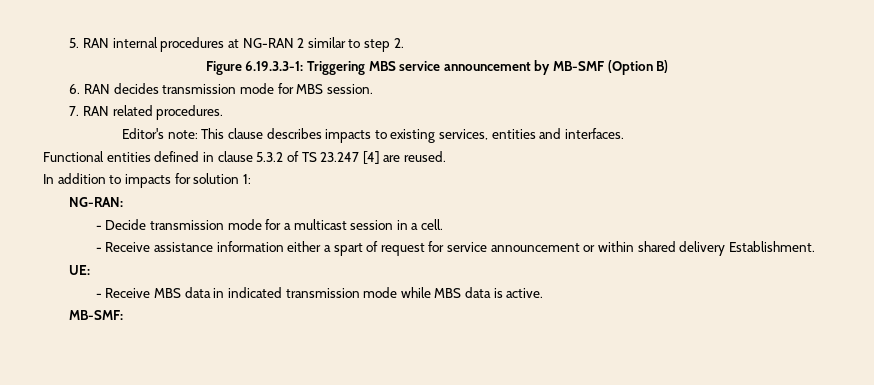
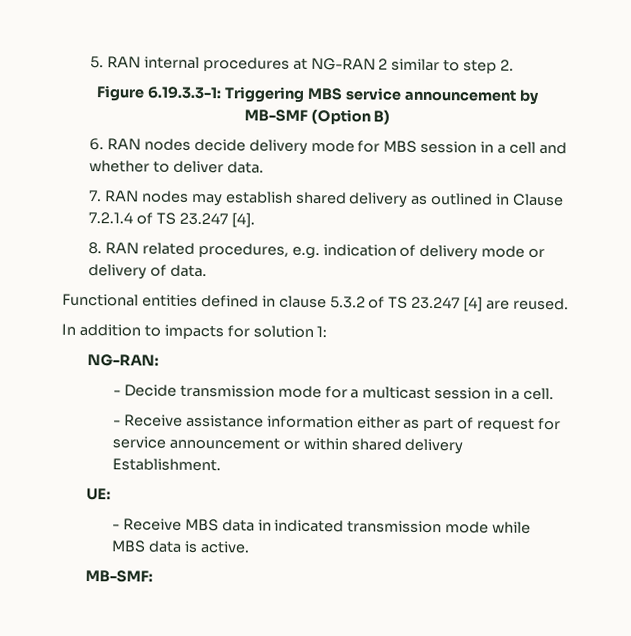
[113,83,373,94] [69,105,224,120] [121,128,625,143] decides transmission mode for MBS session. // 7. RAN related procedures. // Editor's note: This clause describes impacts to existing services, entities and interfaces. -> [143,138,567,155] [88,160,264,174] [88,190,565,208] [87,212,255,228] [87,242,546,261] [87,264,207,280] nodes decide delivery mode for MBS session in a cell and whether to deliver data. // 7. RAN nodes may establish shared delivery as outlined in Clause 7.2.1.4 of TS 23.247 [4]. // 8. RAN related procedures, e.g. indication of delivery mode or delivery of data.
[323,243,363,256] a spart -> [403,416,455,432] as part

